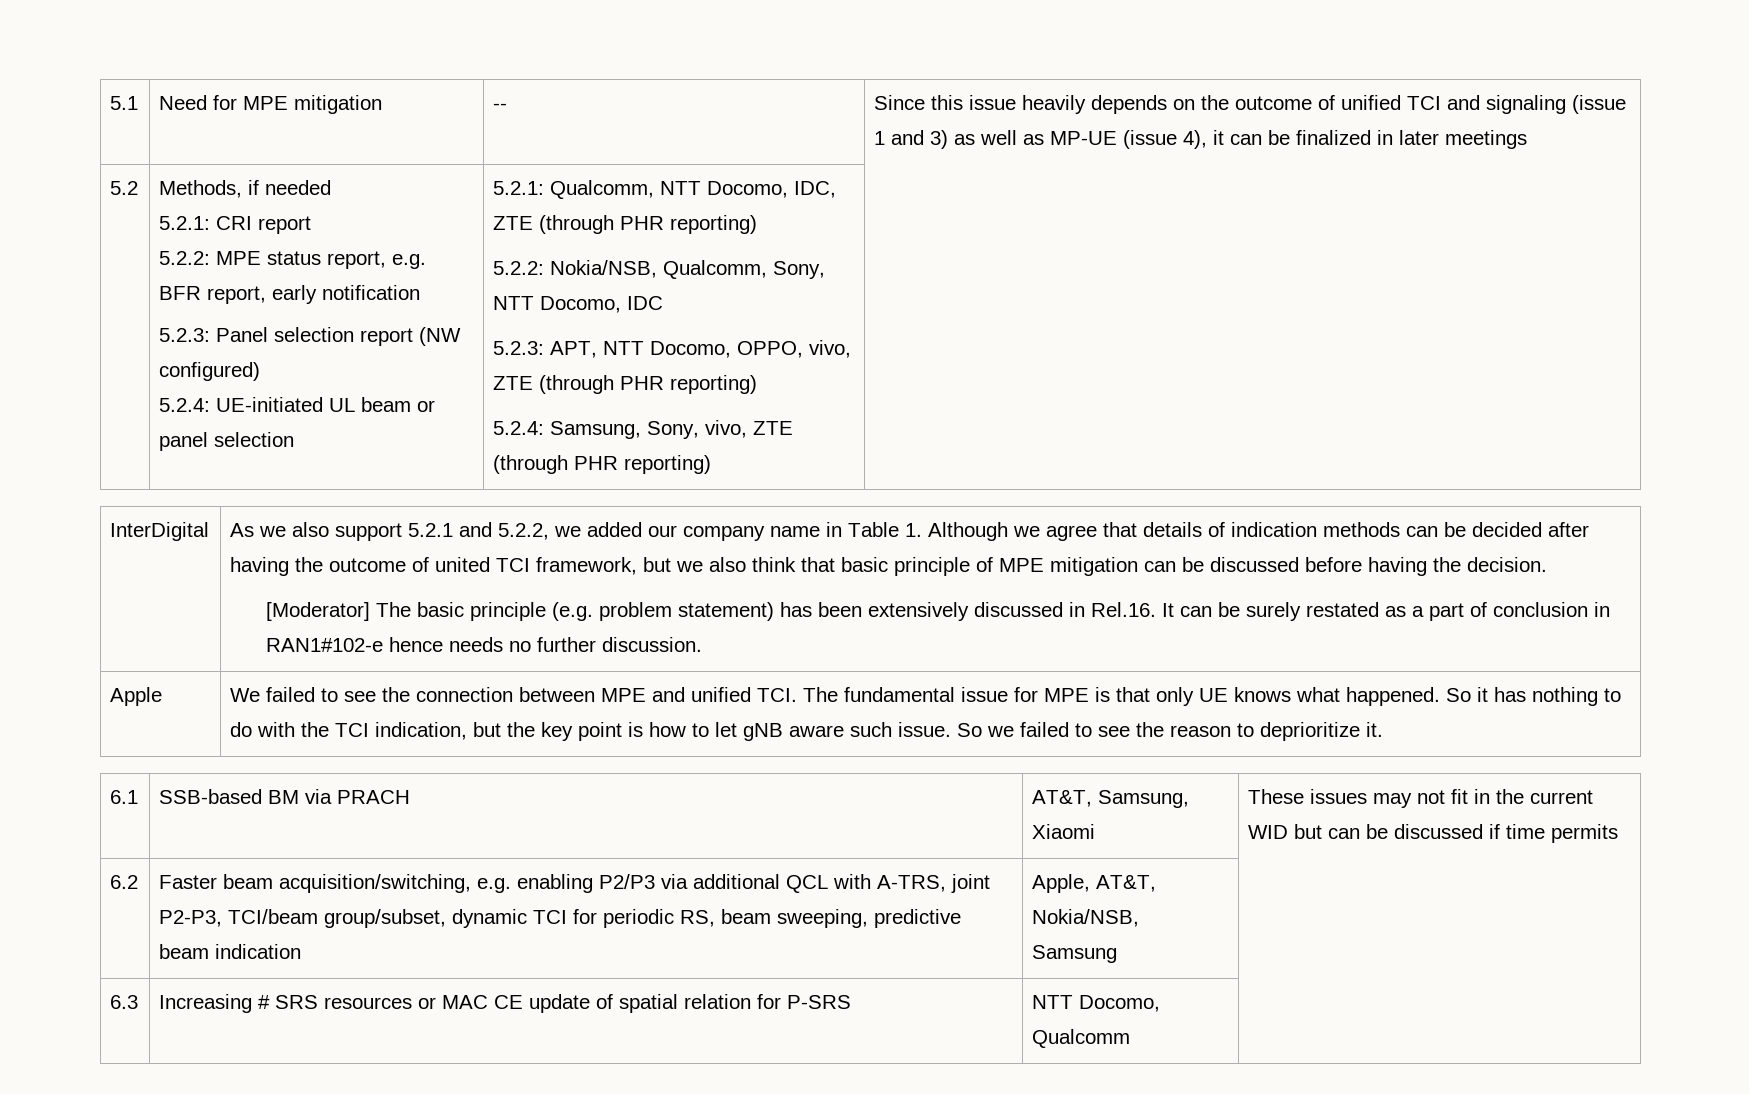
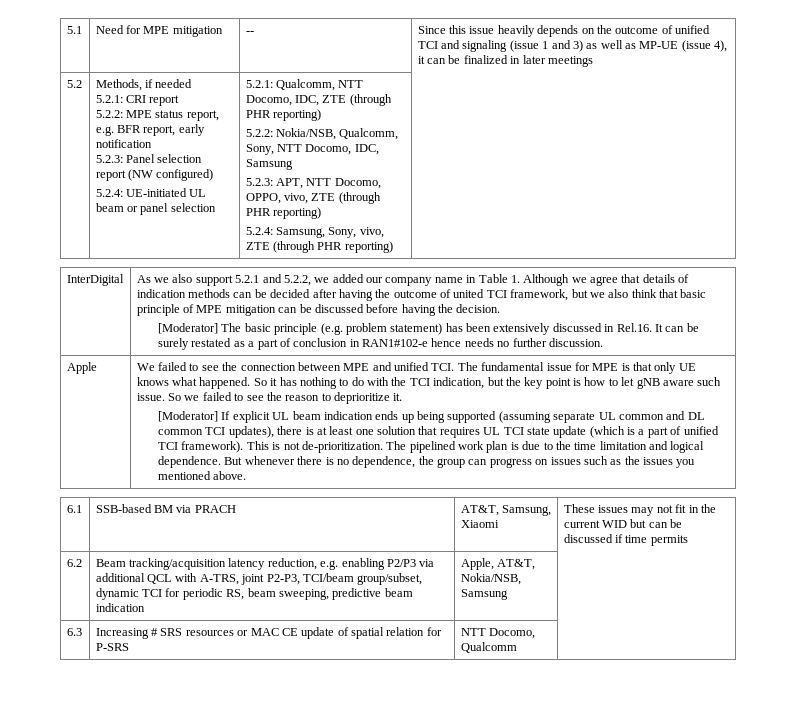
[627,296,664,310] IDC -> [354,144,379,155] [245,159,293,170] IDC, Samsung
(1384, 729) none -> [157,411,705,423] [157,426,719,438] [157,441,705,453] [157,456,696,468] [157,471,247,480] // [Moderator] If explicit UL beam indication ends up being supported (assuming separate UL common and DL common TCI updates), there is at least one solution that requires UL TCI state update (which is a part of unified TCI framework). This is not de-prioritization. The pipelined work plan is due to the time limitation and logical dependence. But whenever there is no dependence, the group can progress on issues such as the issues you mentioned above.
[159,874,472,893] Faster beam acquisition/switching, -> [95,558,317,570] Beam tracking/acquisition latency reduction,

